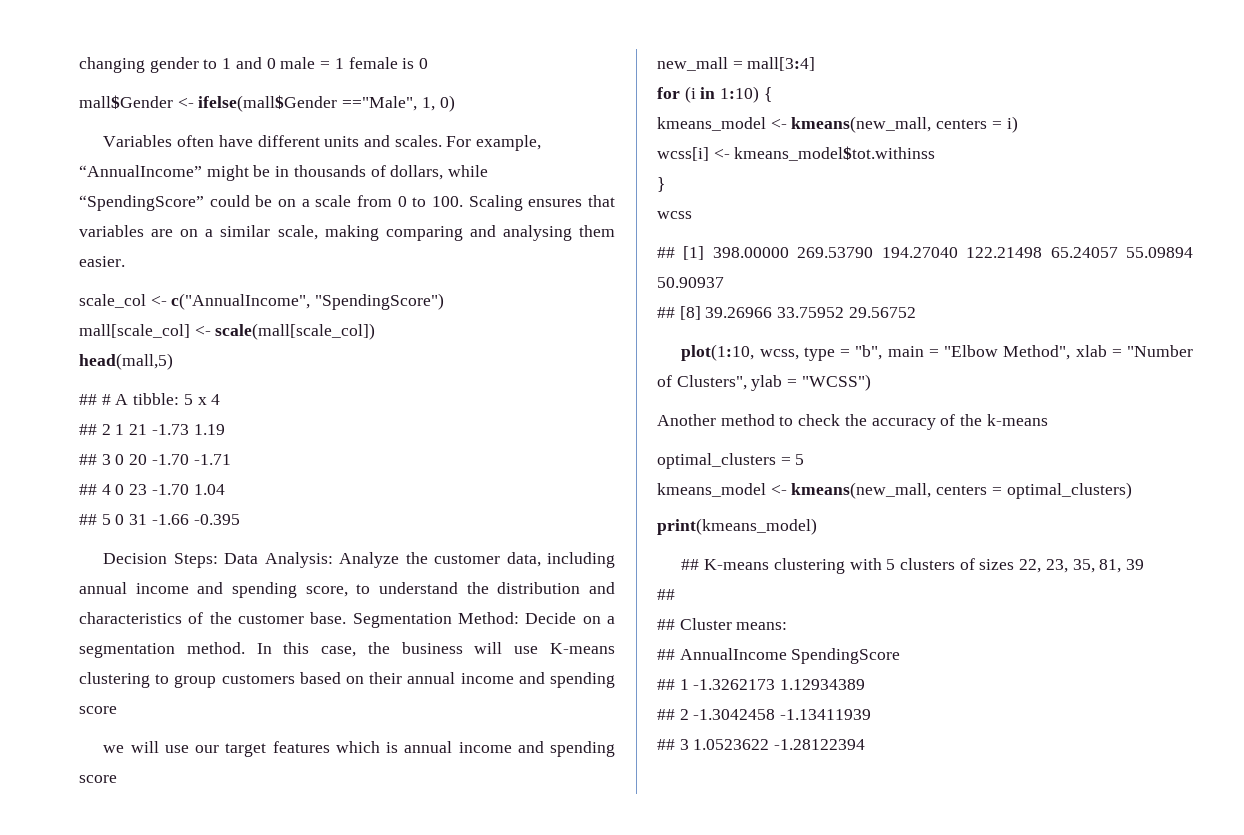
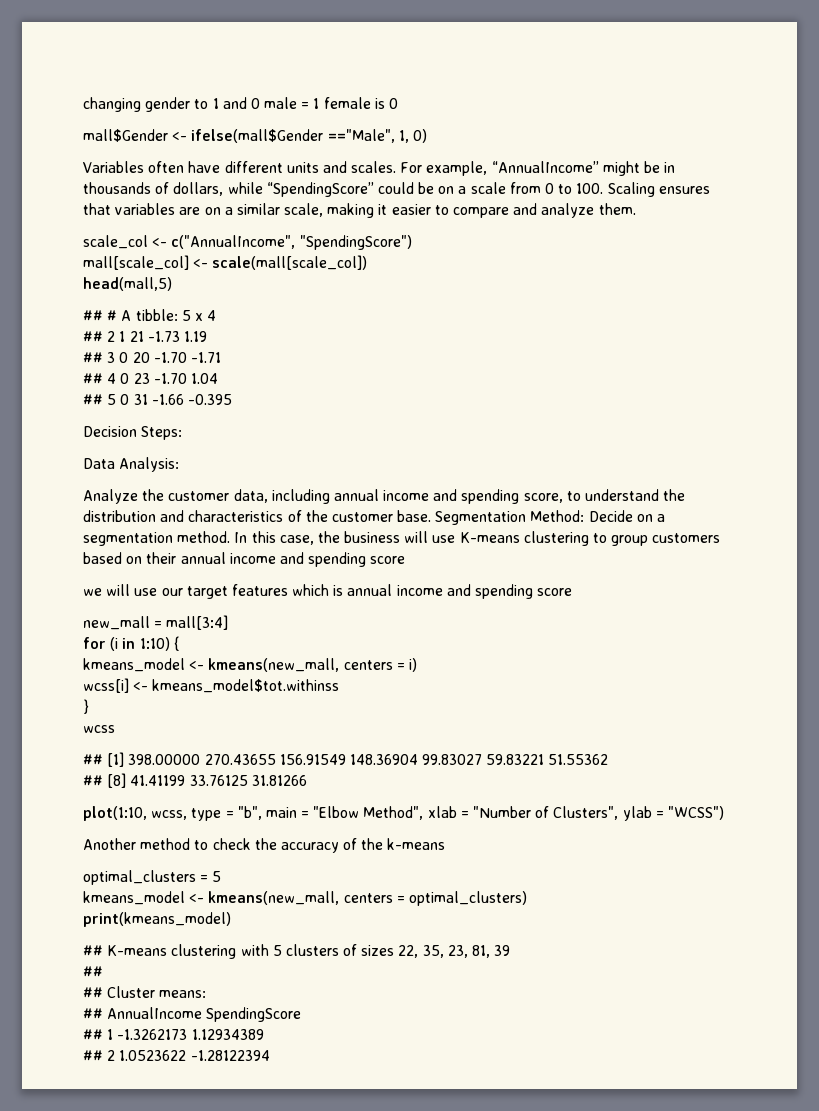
[385,225,615,241] [79,256,125,267] comparing and analysing them easier. -> [378,203,636,218] it easier to compare and analyze them.
(218, 560) none -> (183, 433) //
(333, 560) none -> (180, 464) //
[797,247,1193,258] [657,277,724,288] 269.53790 194.27040 122.21498 65.24057 55.09894 50.90937 -> [204,754,609,765] 270.43655 156.91549 148.36904 99.83027 59.83221 51.55362
[705,307,916,318] 39.26966 33.75952 29.56752 -> [130,775,307,786] 41.41199 33.76125 31.81266
[1045,559,1095,573] 23, 35, -> [422,945,468,958] 35, 23,
[693,709,872,720] [657,739,689,750] -1.3042458 -1.13411939 // ## 3 -> (116, 1055) none

